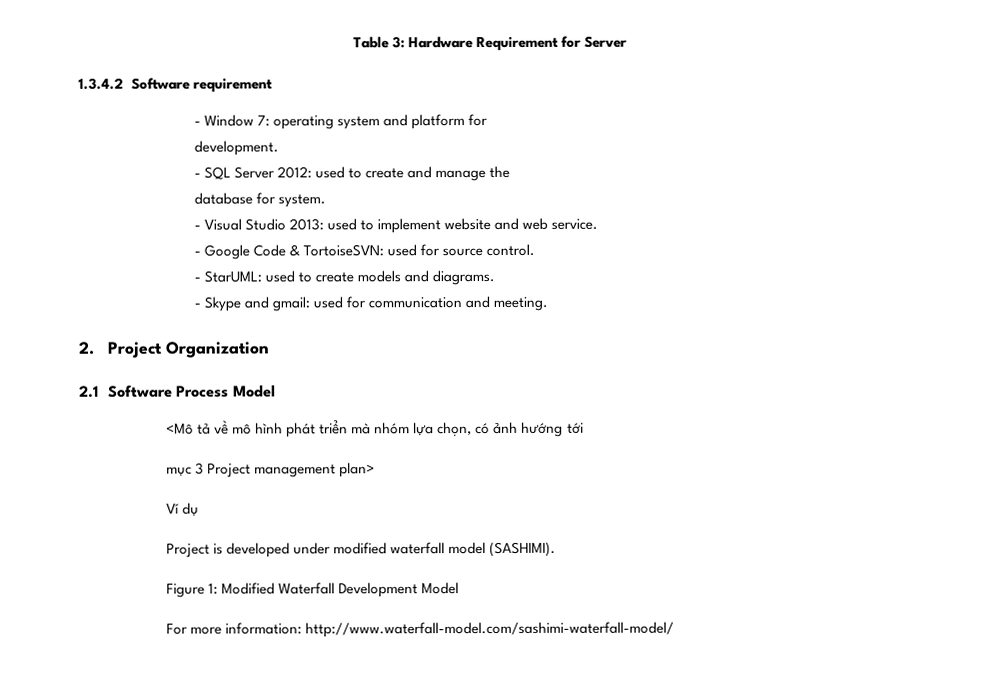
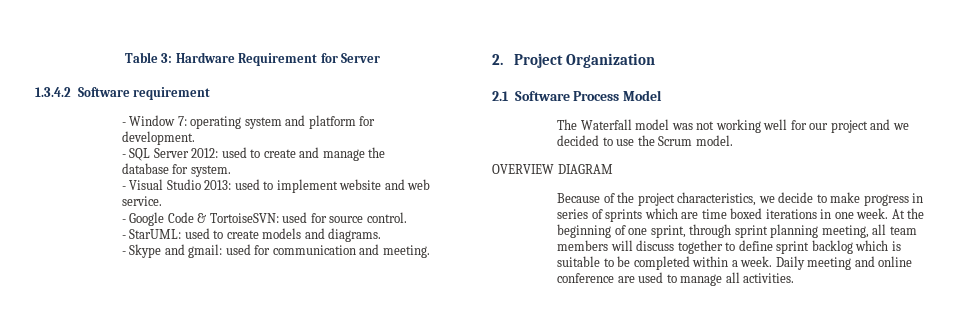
[165,420,584,438] [165,462,376,478] [165,502,199,516] [165,541,557,558] [165,582,460,598] [165,621,674,638] <Mô tả về mô hình phát triển mà nhóm lựa chọn, có ảnh hướng tới // mục 3 Project management plan> // Ví dụ // Project is developed under modified waterfall model (SASHIMI). // Figure 1: Modified Waterfall Development Model // For more information: http://www.waterfall-model.com/sashimi-waterfall-model/ -> [557,119,909,133] [557,135,733,146] [492,164,613,174] [557,192,924,206] [557,208,925,222] [557,224,917,238] [557,240,901,254] [557,256,913,270] [557,272,795,286] The Waterfall model was not working well for our project and we decided to use the Scrum model. // OVERVIEW DIAGRAM // Because of the project characteristics, we decide to make progress in series of sprints which are time boxed iterations in one week. At the beginning of one sprint, through sprint planning meeting, all team members will discuss together to define sprint backlog which is suitable to be completed within a week. Daily meeting and online conference are used to manage all activities.

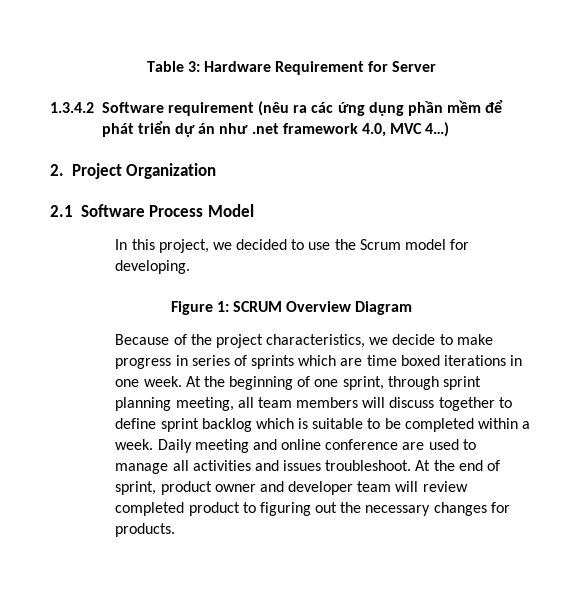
[121,115,376,129] [121,131,195,145] [121,147,386,161] [121,163,231,177] [121,179,431,193] [121,196,162,206] [121,212,407,226] [121,228,382,242] [121,244,430,258] // - Window 7: operating system and platform for // development. // - SQL Server 2012: used to create and manage the // database for system. // - Visual Studio 2013: used to implement website and web service. // - Google Code & TortoiseSVN: used for source control. // - StarUML: used to create models and diagrams. // - Skype and gmail: used for communication and meeting. -> [258,100,504,116] [101,121,450,137] (nêu ra các ứng dụng phần mềm để phát triển dự án như .net framework 4.0, MVC 4…)
[557,119,891,133] The Waterfall model was not working well for our project and -> [115,239,209,253] In this project,
[695,135,733,146] [492,164,613,174] model. // OVERVIEW DIAGRAM -> [405,239,470,250] [115,260,191,274] [170,301,413,315] model for developing. // Figure 1: SCRUM Overview Diagram
[743,273,795,283] activities. -> [192,460,501,471] [115,481,468,495] [115,502,510,516] [115,523,176,537] activities and issues troubleshoot. At the end of sprint, product owner and developer team will review completed product to figuring out the necessary changes for products.

